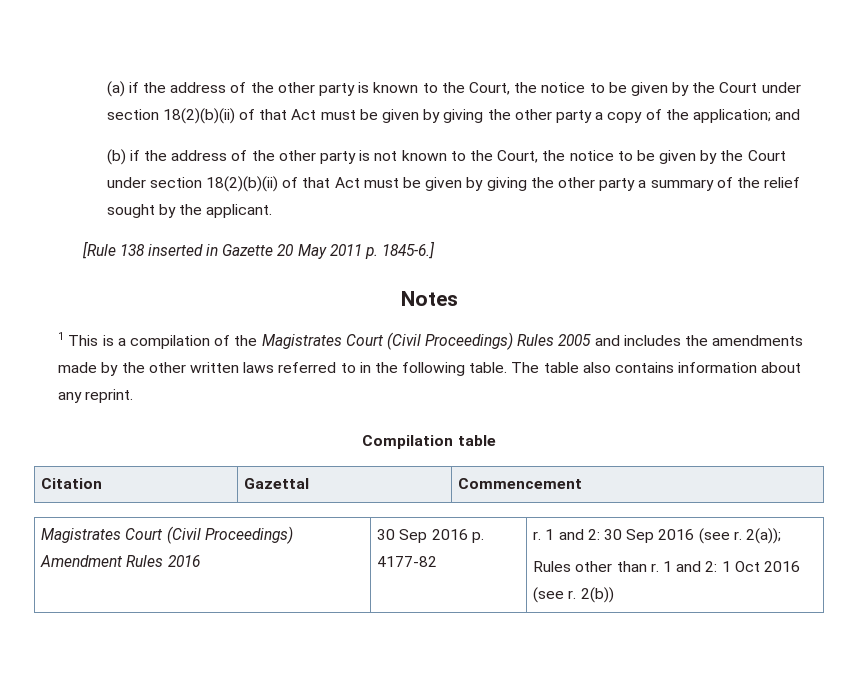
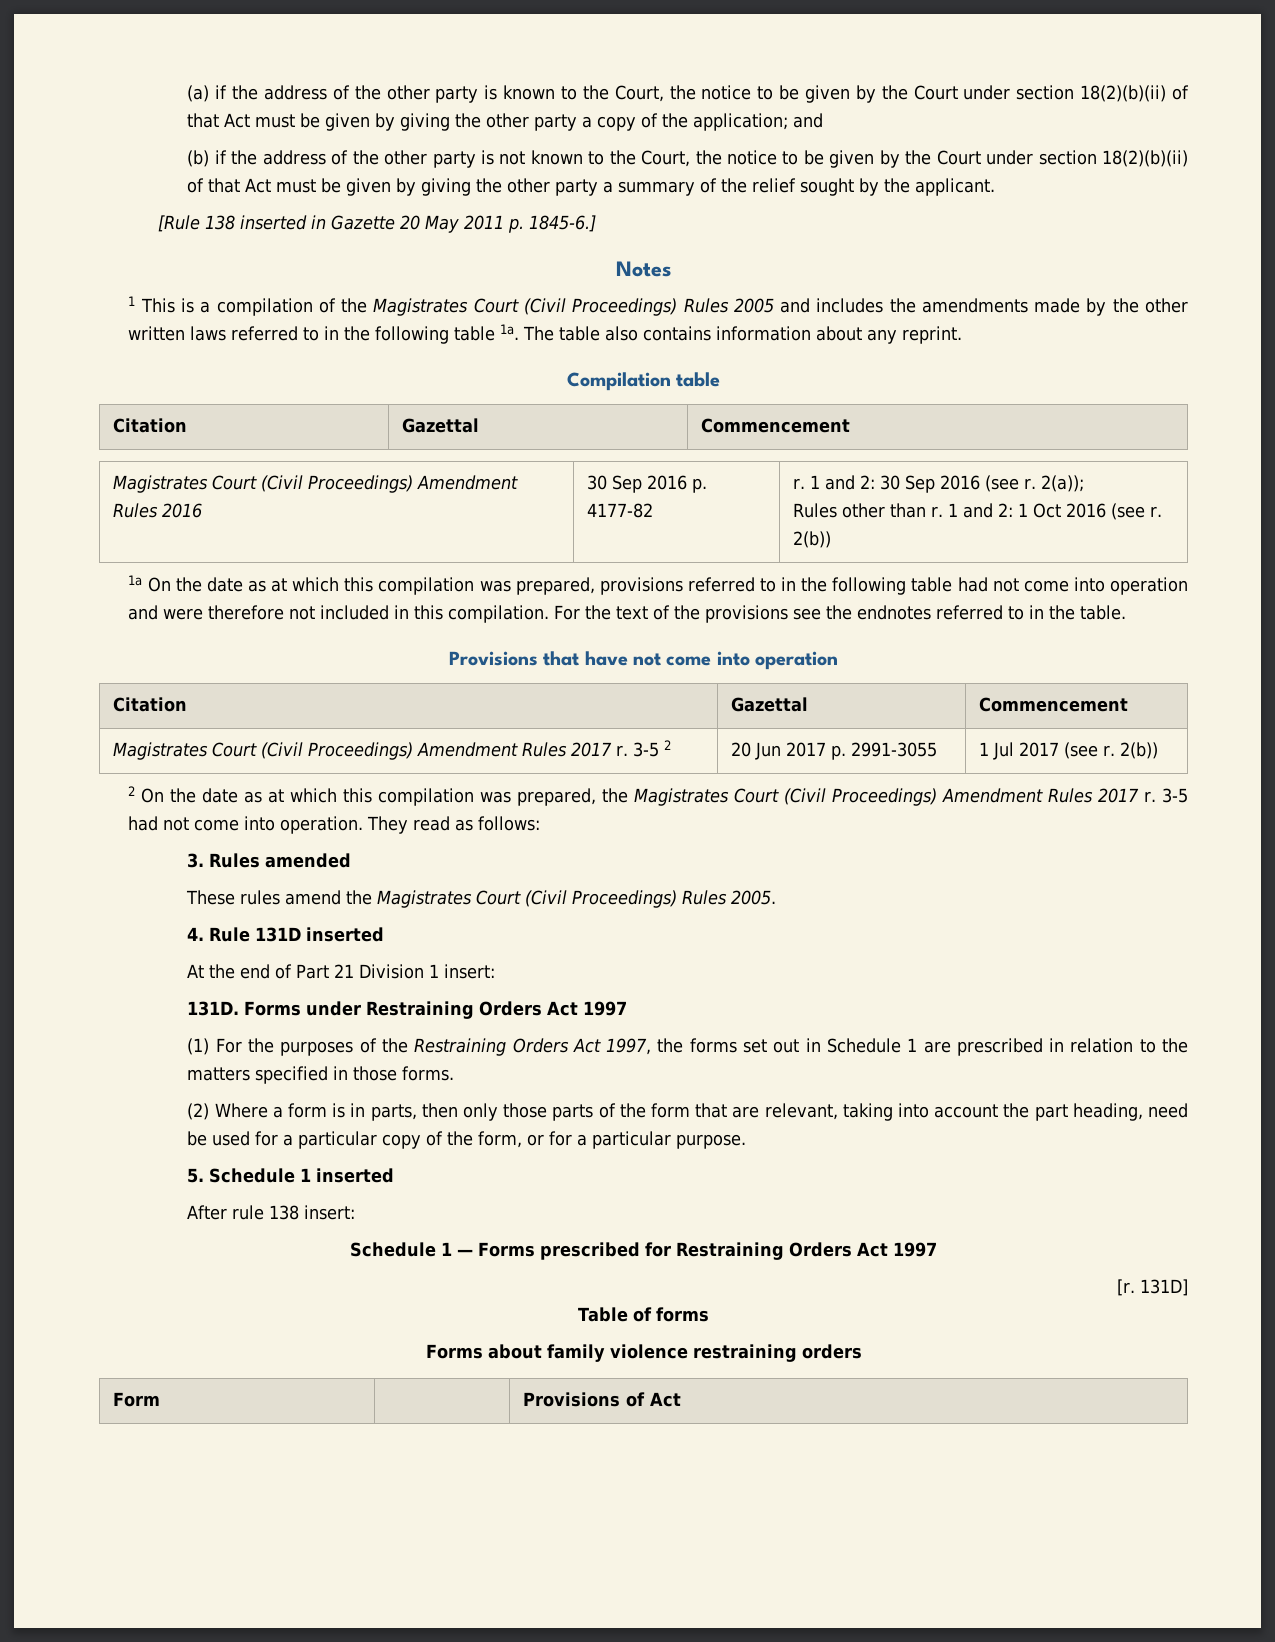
[469,362,508,373] table. -> [454,324,520,341] table 1a.
(614, 595) none -> [128,575,1188,595] [128,605,1127,623] [448,651,839,670] [113,697,188,712] [731,697,809,712] [979,697,1129,712] [113,740,672,760] [731,742,938,760] [979,742,1159,760] [128,786,1189,806] [128,816,541,834] [187,853,352,868] [186,890,777,908] [187,927,385,942] [187,964,496,979] [187,1001,628,1019] [187,1038,1189,1056] [187,1066,455,1084] [187,1103,1188,1121] [187,1131,747,1149] [187,1168,395,1183] [187,1205,356,1220] [350,1242,937,1260] [1117,1279,1188,1296] [577,1307,710,1322] [425,1344,862,1362] [113,1392,161,1407] [523,1392,682,1407] // 1a On the date as at which this compilation was prepared, provisions referred to in the following table had not come into operation and were therefore not included in this compilation. For the text of the provisions see the endnotes referred to in the table. // Provisions that have not come into operation // Citation | Gazettal | Commencement // Magistrates Court (Civil Proceedings) Amendment Rules 2017 r. 3-5 2 | 20 Jun 2017 p. 2991-3055 | 1 Jul 2017 (see r. 2(b)) // 2 On the date as at which this compilation was prepared, the Magistrates Court (Civil Proceedings) Amendment Rules 2017 r. 3-5 had not come into operation. They read as follows: // 3. Rules amended // These rules amend the Magistrates Court (Civil Proceedings) Rules 2005. // 4. Rule 131D inserted // At the end of Part 21 Division 1 insert: // 131D. Forms under Restraining Orders Act 1997 // (1) For the purposes of the Restraining Orders Act 1997, the forms set out in Schedule 1 are prescribed in relation to the matters specified in those forms. // (2) Where a form is in parts, then only those parts of the form that are relevant, taking into account the part heading, need be used for a particular copy of the form, or for a particular purpose. // 5. Schedule 1 inserted // After rule 138 insert: // Schedule 1 — Forms prescribed for Restraining Orders Act 1997 // [r. 131D] // Table of forms // Forms about family violence restraining orders // Form | | Provisions of Act

